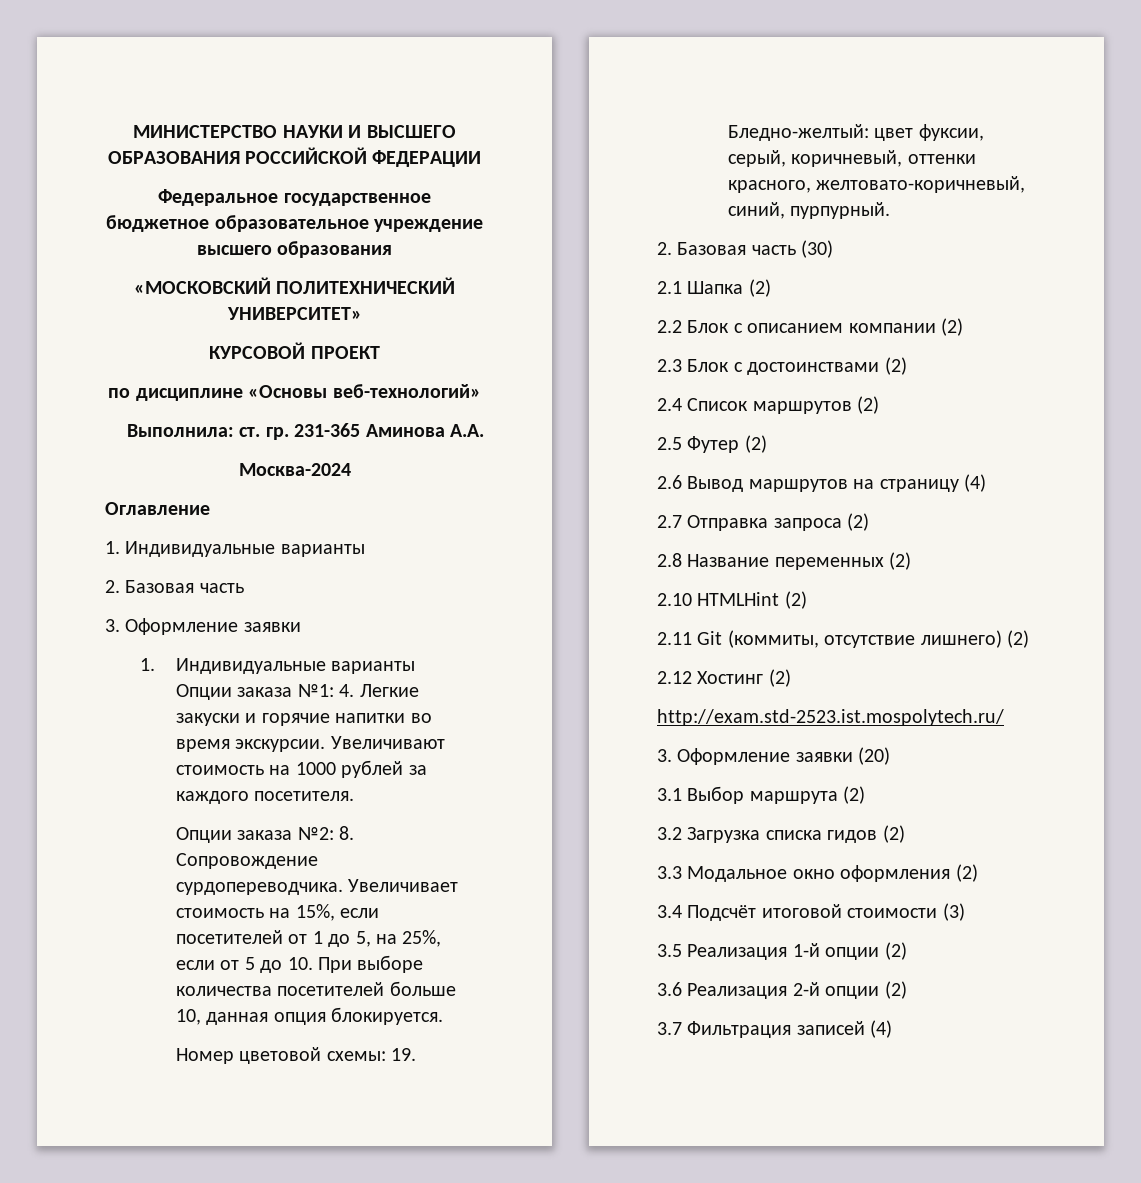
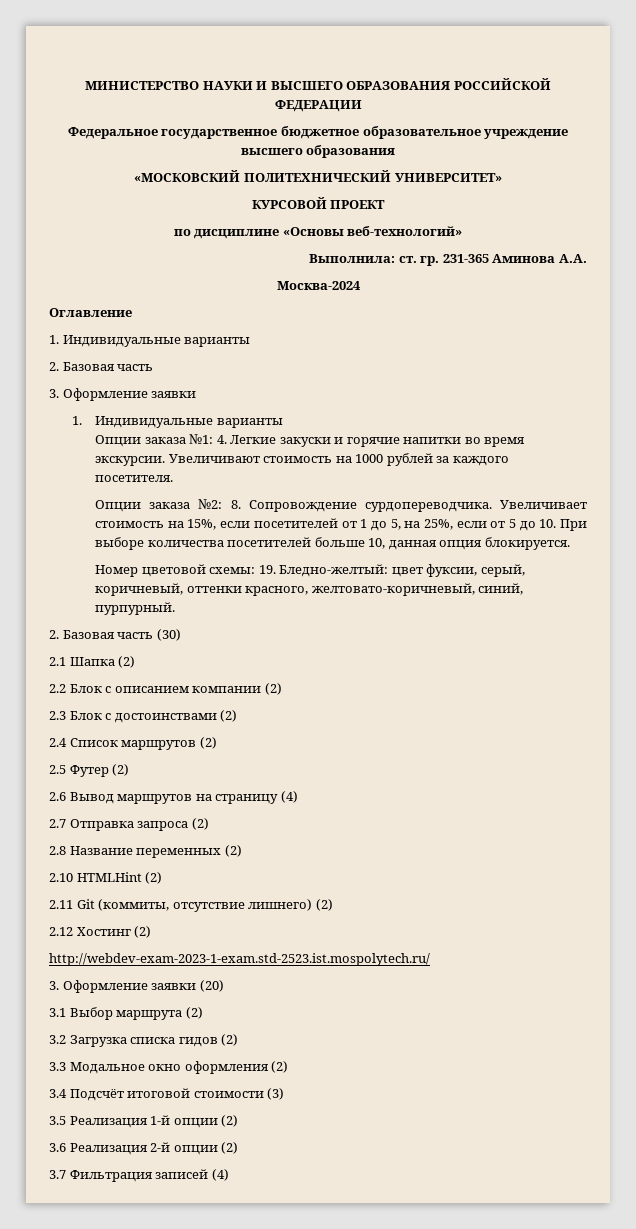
[657,709,1004,726] http://exam.std-2523.ist.mospolytech.ru/ -> [49,953,430,966] http://webdev-exam-2023-1-exam.std-2523.ist.mospolytech.ru/

